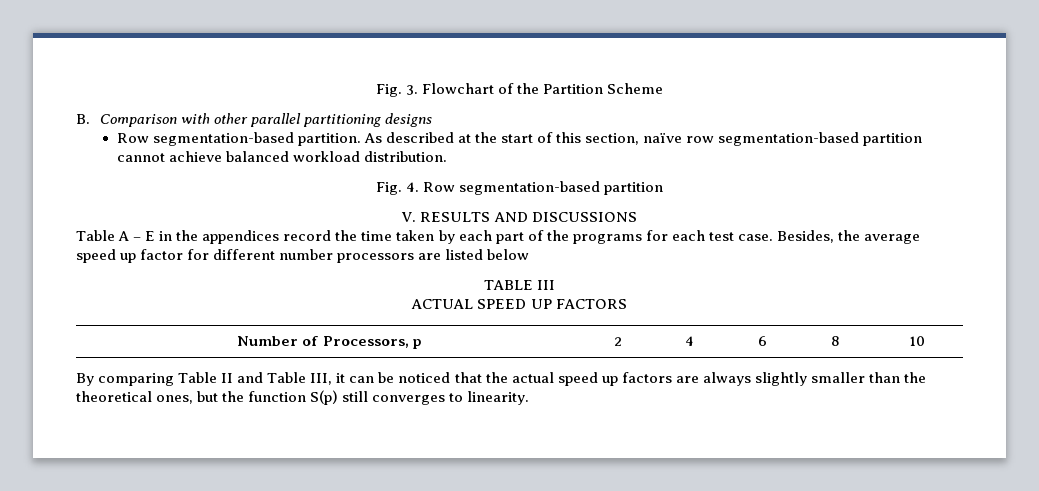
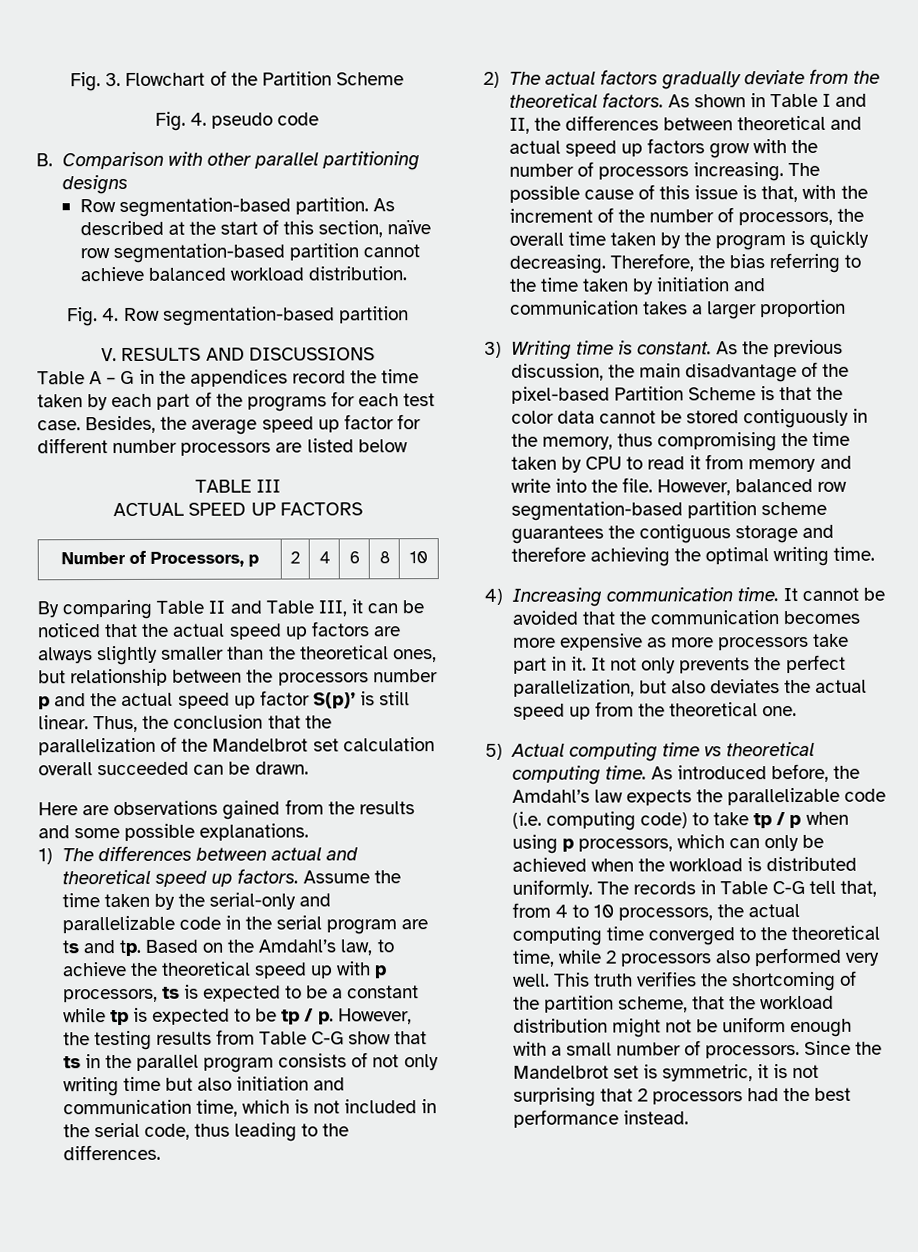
(664, 88) none -> [154,111,320,131] // Fig. 4. pseudo code
[145,231,156,241] E -> [120,370,135,385] G
[222,390,530,405] the function S(p) still converges to linearity. -> [70,668,438,687] [38,690,411,710] [38,714,332,733] [38,736,435,756] [38,761,309,776] [38,799,415,820] [38,823,310,841] [38,845,359,865] [61,868,402,887] [61,892,332,910] [61,915,429,935] [61,939,394,957] [61,961,388,979] [62,984,420,1003] [62,1007,412,1026] [62,1029,428,1051] [62,1052,439,1073] [62,1076,346,1097] [62,1099,438,1117] [62,1122,350,1142] [62,1144,161,1161] [483,68,881,90] [508,92,868,108] [508,115,863,134] [508,138,819,159] [508,161,821,182] [508,184,868,203] [508,207,865,226] [508,230,870,251] [508,252,862,274] [508,277,767,295] [509,299,847,320] [484,339,844,360] [510,361,850,383] [510,386,844,404] [510,408,869,429] [510,431,851,452] [510,454,852,473] [510,477,848,496] [510,501,827,521] [510,524,835,544] [510,546,876,567] [484,587,886,607] [511,610,861,625] [512,633,850,651] [512,654,846,674] [512,679,868,697] [512,701,798,720] [485,741,816,762] [511,763,861,785] [511,787,887,806] [511,811,849,831] [511,834,825,854] [511,856,858,872] [511,879,878,898] [511,902,801,921] [511,925,881,946] [511,947,881,967] [512,970,858,992] [512,995,835,1013] [512,1017,853,1038] [512,1040,883,1059] [512,1064,820,1082] [512,1087,852,1107] [512,1109,689,1128] relationship between the processors number p and the actual speed up factor S(p)’ is still linear. Thus, the conclusion that the parallelization of the Mandelbrot set calculation overall succeeded can be drawn. // Here are observations gained from the results and some possible explanations. // 1) The differences between actual and theoretical speed up factors. Assume the time taken by the serial-only and parallelizable code in the serial program are ts and tp. Based on the Amdahl’s law, to achieve the theoretical speed up with p processors, ts is expected to be a constant while tp is expected to be tp / p. However, the testing results from Table C-G show that ts in the parallel program consists of not only writing time but also initiation and communication time, which is not included in the serial code, thus leading to the differences. // 2) The actual factors gradually deviate from the theoretical factors. As shown in Table I and II, the differences between theoretical and actual speed up factors grow with the number of processors increasing. The possible cause of this issue is that, with the increment of the number of processors, the overall time taken by the program is quickly decreasing. Therefore, the bias referring to the time taken by initiation and communication takes a larger proportion // 3) Writing time is constant. As the previous discussion, the main disadvantage of the pixel-based Partition Scheme is that the color data cannot be stored contiguously in the memory, thus compromising the time taken by CPU to read it from memory and write into the file. However, balanced row segmentation-based partition scheme guarantees the contiguous storage and therefore achieving the optimal writing time. // 4) Increasing communication time. It cannot be avoided that the communication becomes more expensive as more processors take part in it. It not only prevents the perfect parallelization, but also deviates the actual speed up from the theoretical one. // 5) Actual computing time vs theoretical computing time. As introduced before, the Amdahl’s law expects the parallelizable code (i.e. computing code) to take tp / p when using p processors, which can only be achieved when the workload is distributed uniformly. The records in Table C-G tell that, from 4 to 10 processors, the actual computing time converged to the theoretical time, while 2 processors also performed very well. This truth verifies the shortcoming of the partition scheme, that the workload distribution might not be uniform enough with a small number of processors. Since the Mandelbrot set is symmetric, it is not surprising that 2 processors had the best performance instead.

